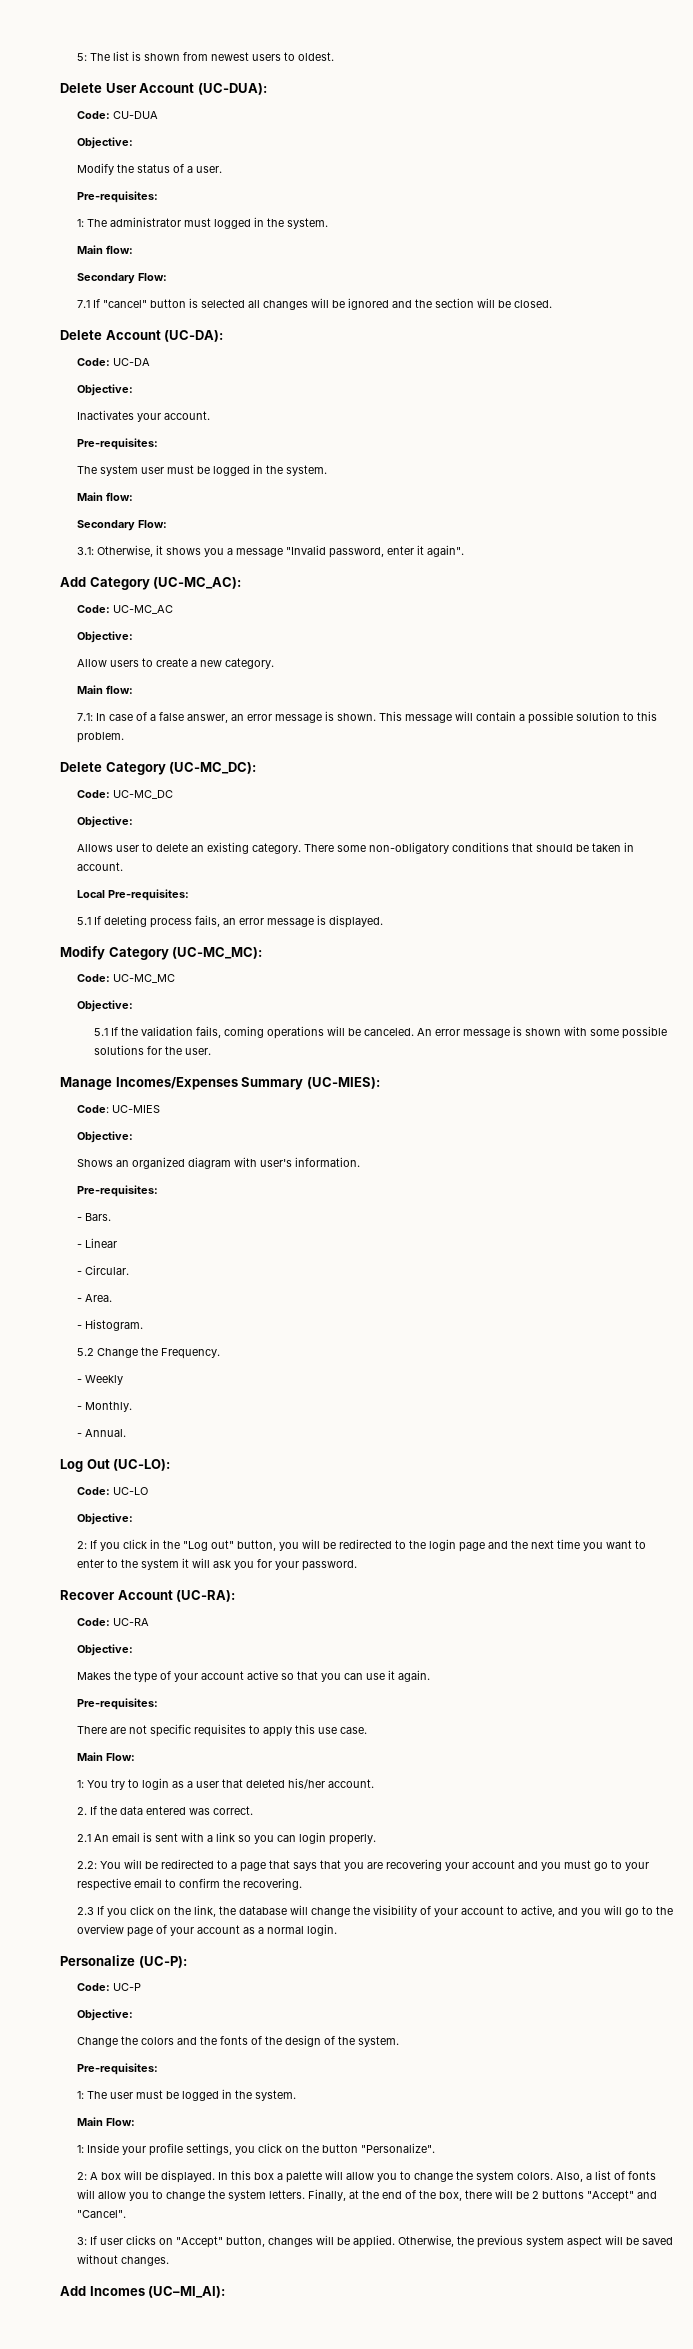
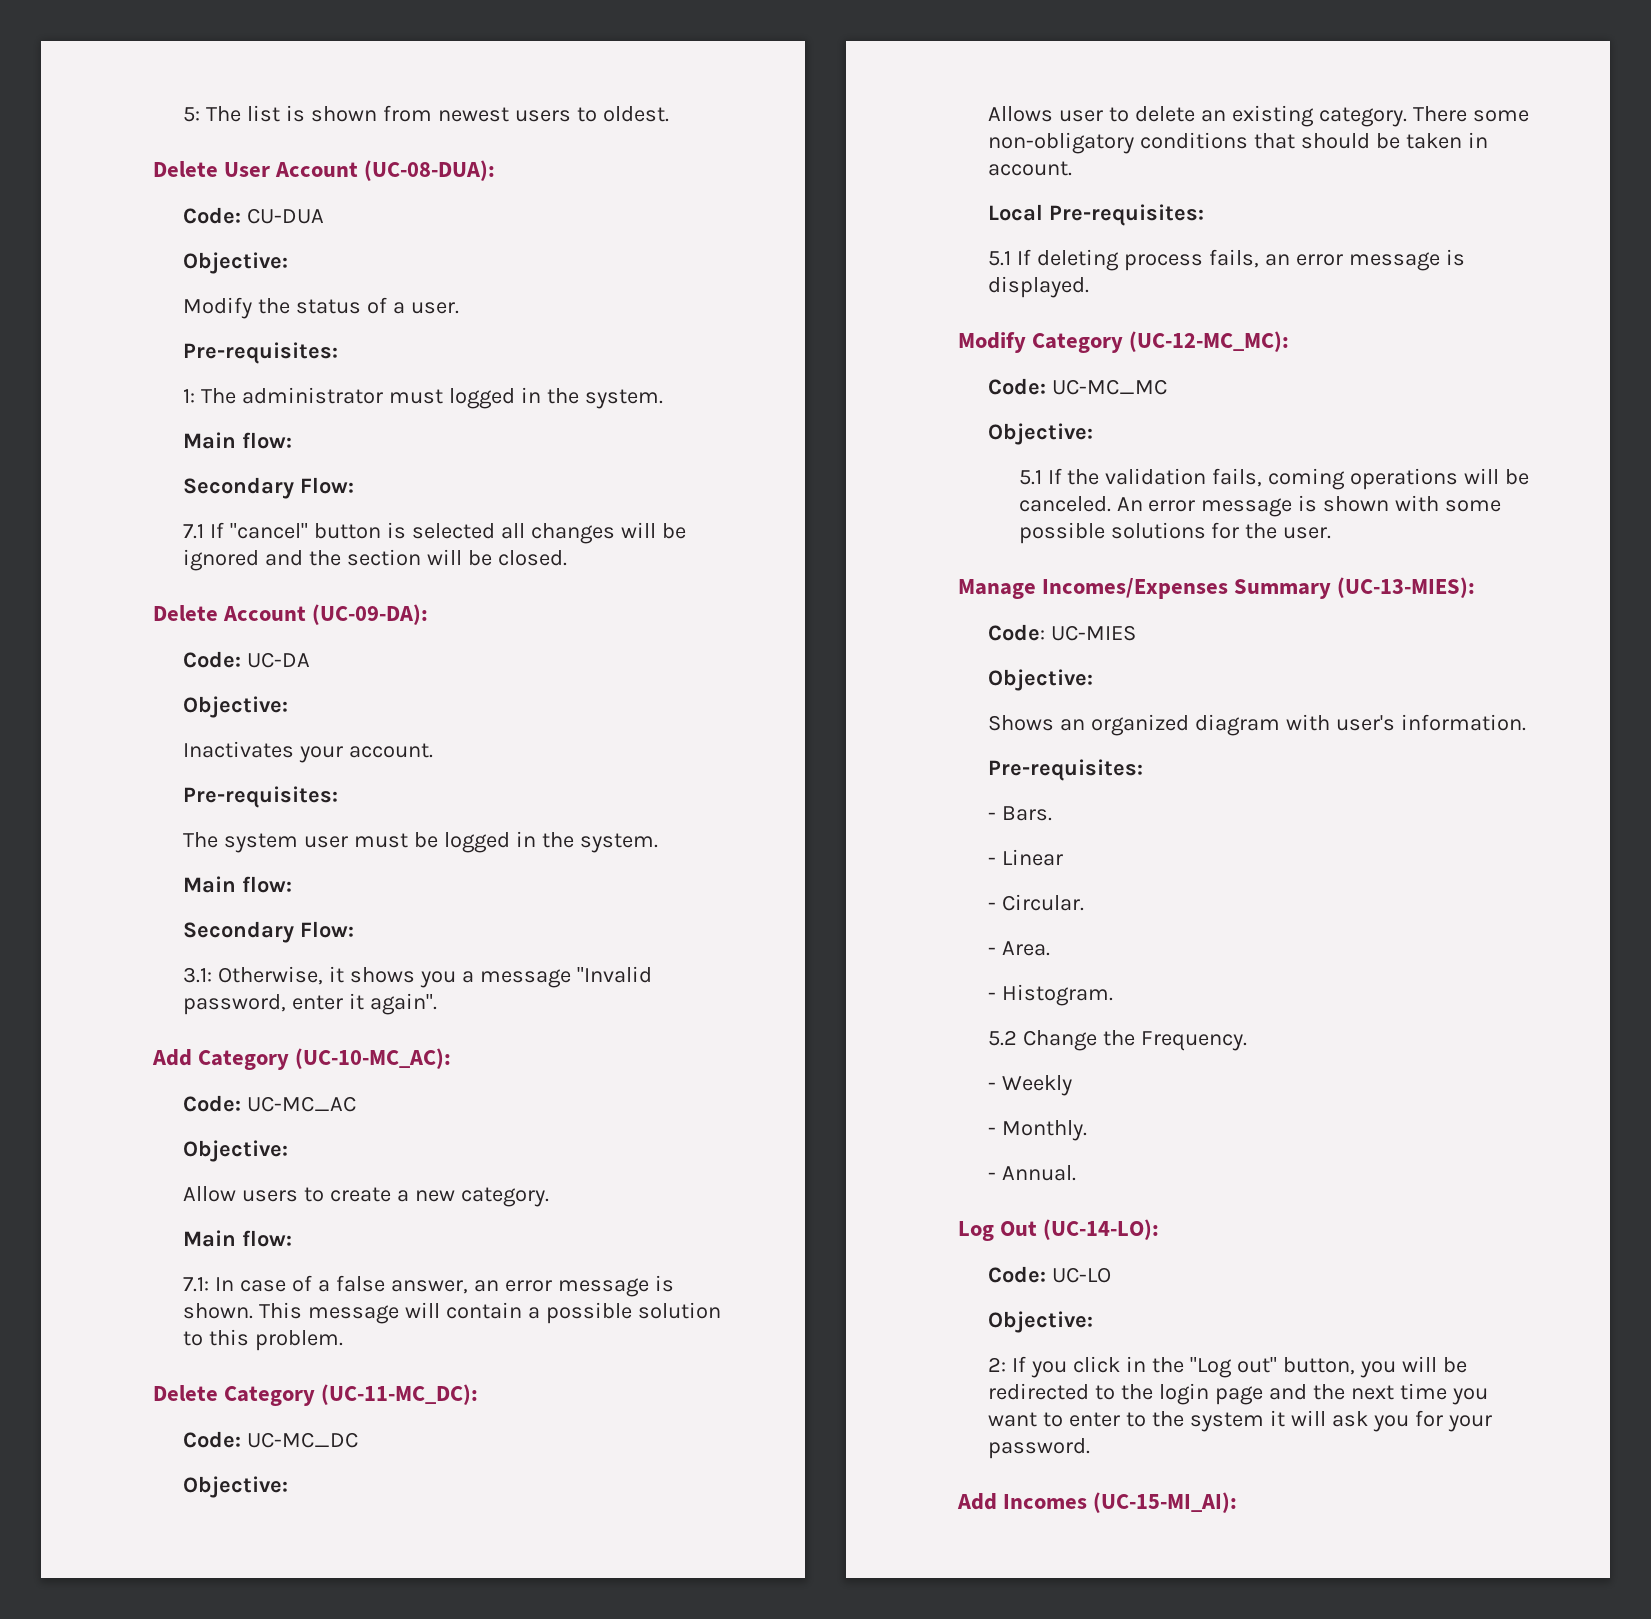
[197,83,267,95] (UC-DUA): -> [364,160,496,181] (UC-08-DUA):
[164,330,224,342] (UC-DA): -> [312,604,429,625] (UC-09-DA):
[153,577,242,589] (UC-MC_AC): -> [295,1048,452,1069] (UC-10-MC_AC):
[169,762,257,774] (UC-MC_DC): -> [321,1384,479,1405] (UC-11-MC_DC):
[172,947,263,959] (UC-MC_MC): -> [1129,331,1290,352] (UC-12-MC_MC):
[306,1077,380,1089] (UC-MIES): -> [1337,577,1476,598] (UC-13-MIES):
[113,1459,171,1471] (UC-LO): -> [1043,1219,1160,1240] (UC-14-LO):
[60,1590,236,1602] [77,1618,150,1626] [77,1644,134,1656] [77,1670,431,1683] [77,1698,159,1710] [77,1724,368,1737] [77,1752,136,1761] [77,1778,375,1790] [77,1806,254,1815] [77,1832,377,1845] [77,1859,650,1872] [77,1878,303,1891] [77,1905,674,1917] [77,1924,338,1937] [60,1955,187,1968] [77,1983,142,1991] [77,2009,134,2021] [77,2035,400,2047] [77,2063,159,2075] [77,2089,297,2101] [77,2117,136,2126] [77,2143,436,2156] [77,2170,657,2183] [77,2189,658,2202] [77,2210,127,2218] [77,2235,674,2248] [77,2254,170,2266] // Recover Account (UC-RA): // Code: UC-RA // Objective: // Makes the type of your account active so that you can use it again. // Pre-requisites: // There are not specific requisites to apply this use case. // Main Flow: // 1: You try to login as a user that deleted his/her account. // 2. If the data entered was correct. // 2.1 An email is sent with a link so you can login properly. // 2.2: You will be redirected to a page that says that you are recovering your account and you must go to your respective email to confirm the recovering. // 2.3 If you click on the link, the database will change the visibility of your account to active, and you will go to the overview page of your account as a normal login. // Personalize (UC-P): // Code: UC-P // Objective: // Change the colors and the fonts of the design of the system. // Pre-requisites: // 1: The user must be logged in the system. // Main Flow: // 1: Inside your profile settings, you click on the button "Personalize". // 2: A box will be displayed. In this box a palette will allow you to change the system colors. Also, a list of fonts will allow you to change the system letters. Finally, at the end of the box, there will be 2 buttons "Accept" and "Cancel". // 3: If user clicks on "Accept" button, changes will be applied. Otherwise, the previous system aspect will be saved without changes. -> (1091, 1448) none
[148,2286,226,2298] (UC–MI_AI): -> [1093,1492,1238,1513] (UC-15-MI_AI):

